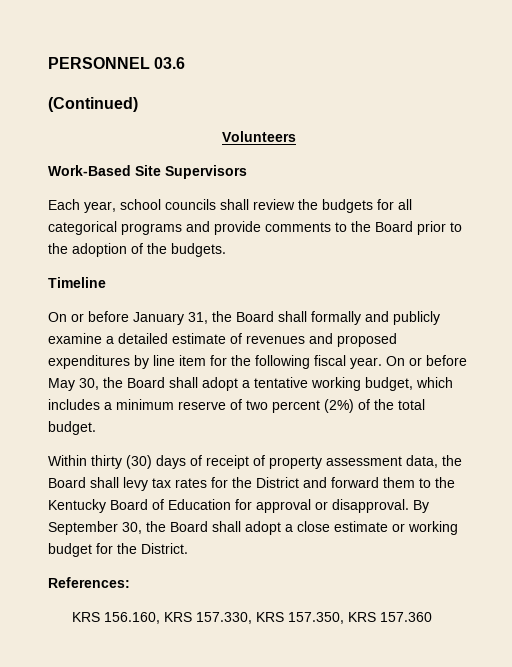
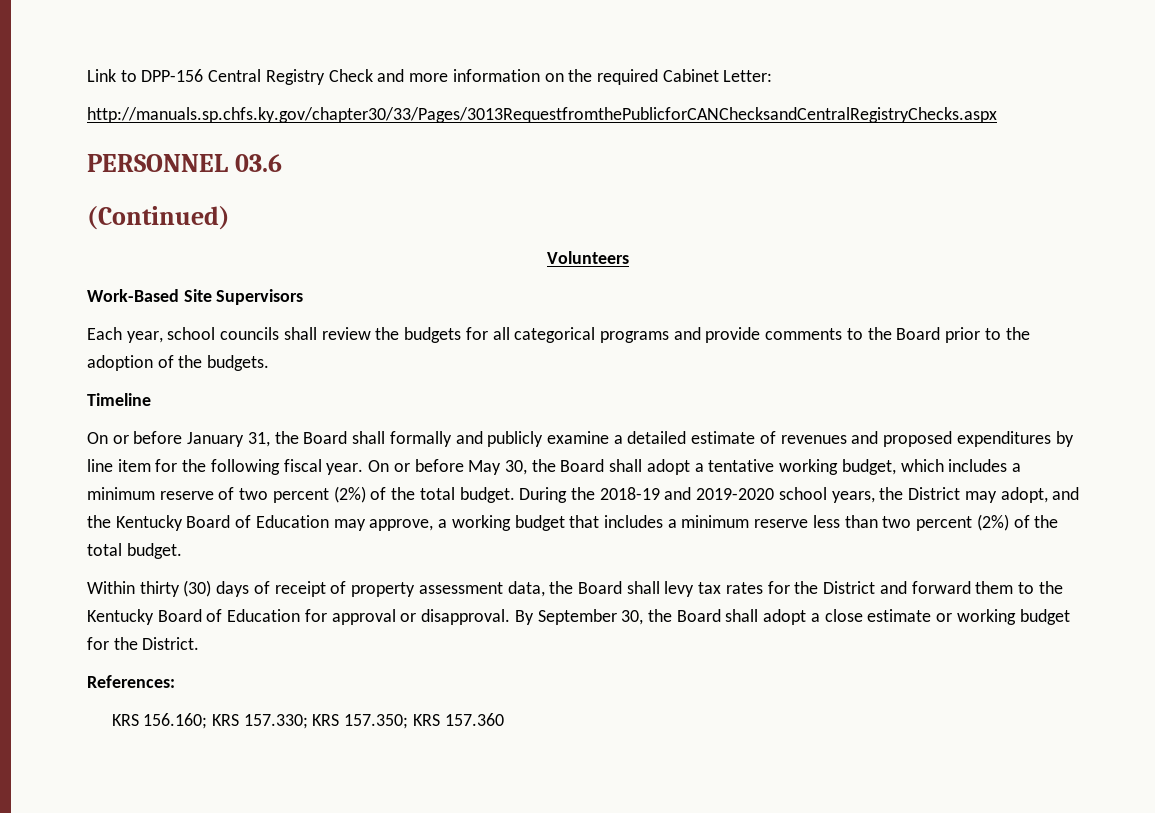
(48, 63) none -> [87,69,773,85] [87,107,997,123] Link to DPP-156 Central Registry Check and more information on the required Cabinet Letter: // http://manuals.sp.chfs.ky.gov/chapter30/33/Pages/3013RequestfromthePublicforCANChecksandCentralRegistryChecks.aspx //
(96, 428) none -> [519,487,1080,503] [87,514,1059,531] [87,543,182,559] During the 2018-19 and 2019-2020 school years, the District may adopt, and the Kentucky Board of Education may approve, a working budget that includes a minimum reserve less than two percent (2%) of the total budget.
[103,612,344,624] 156.160, KRS 157.330, KRS 157.350, -> [143,713,409,729] 156.160; KRS 157.330; KRS 157.350;

